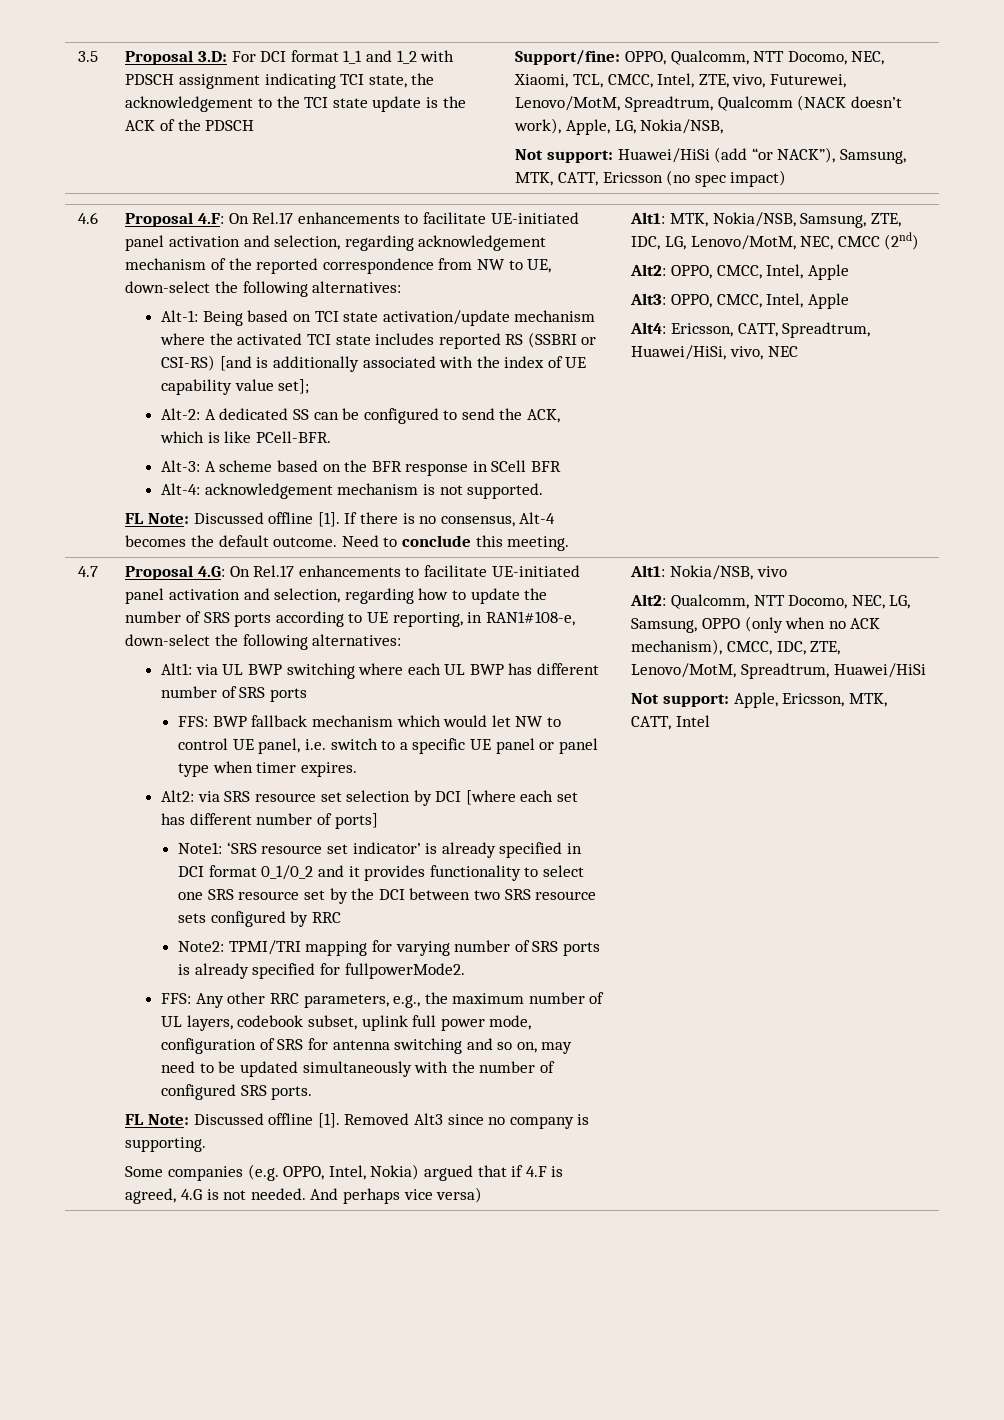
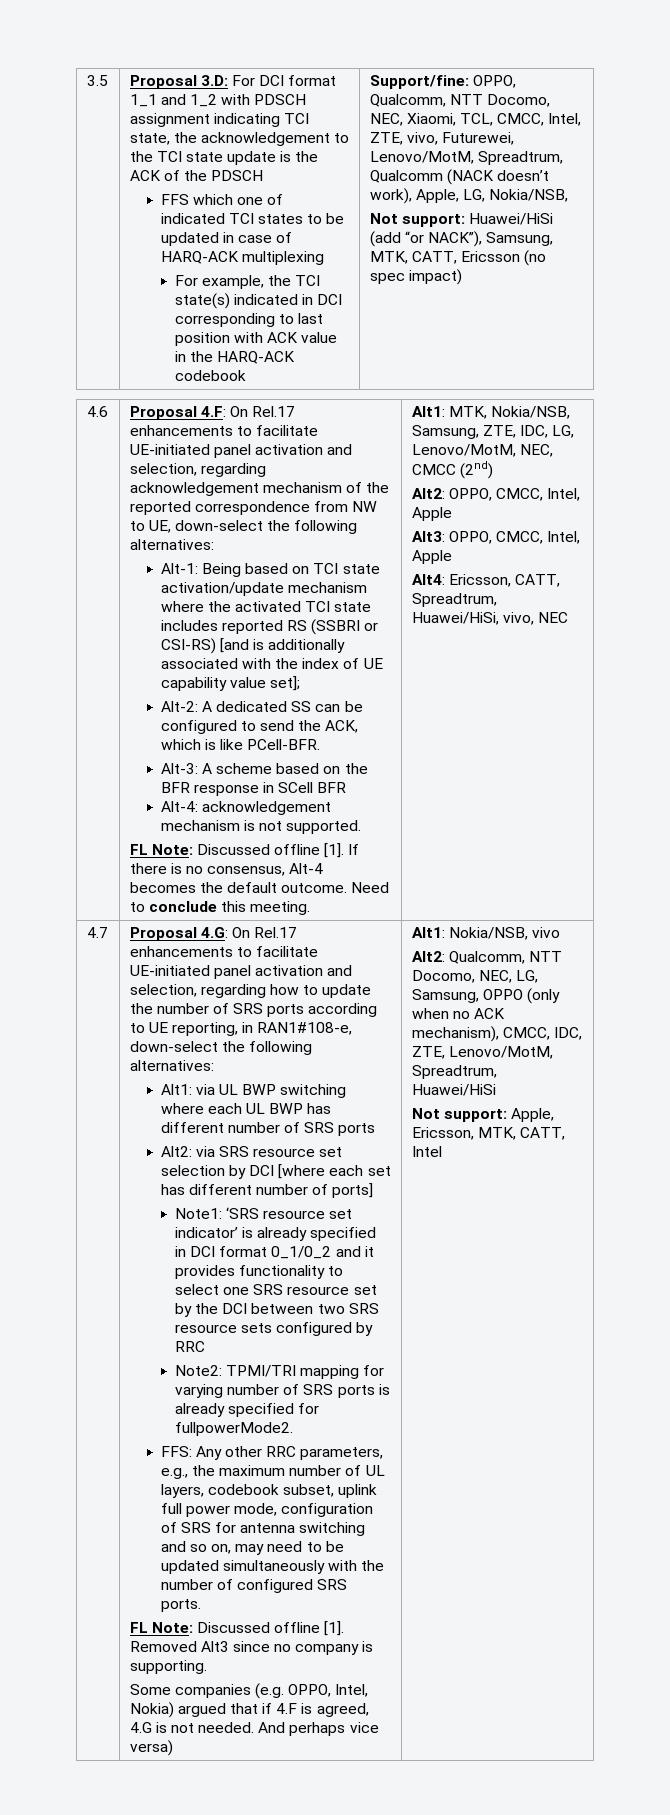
(255, 125) none -> [160,194,284,205] [160,213,345,224] [160,232,293,246] [160,251,324,265] [174,275,321,289] [174,293,343,309] [174,313,324,327] [174,332,338,346] [174,351,296,364] [174,370,246,381] // FFS which one of indicated TCI states to be updated in case of HARQ-ACK multiplexing // For example, the TCI state(s) indicated in DCI corresponding to last position with ACK value in the HARQ-ACK codebook
[178,715,561,727] [178,738,598,754] [178,761,358,777] // FFS: BWP fallback mechanism which would let NW to control UE panel, i.e. switch to a specific UE panel or panel type when timer expires. -> (376, 1129) none

